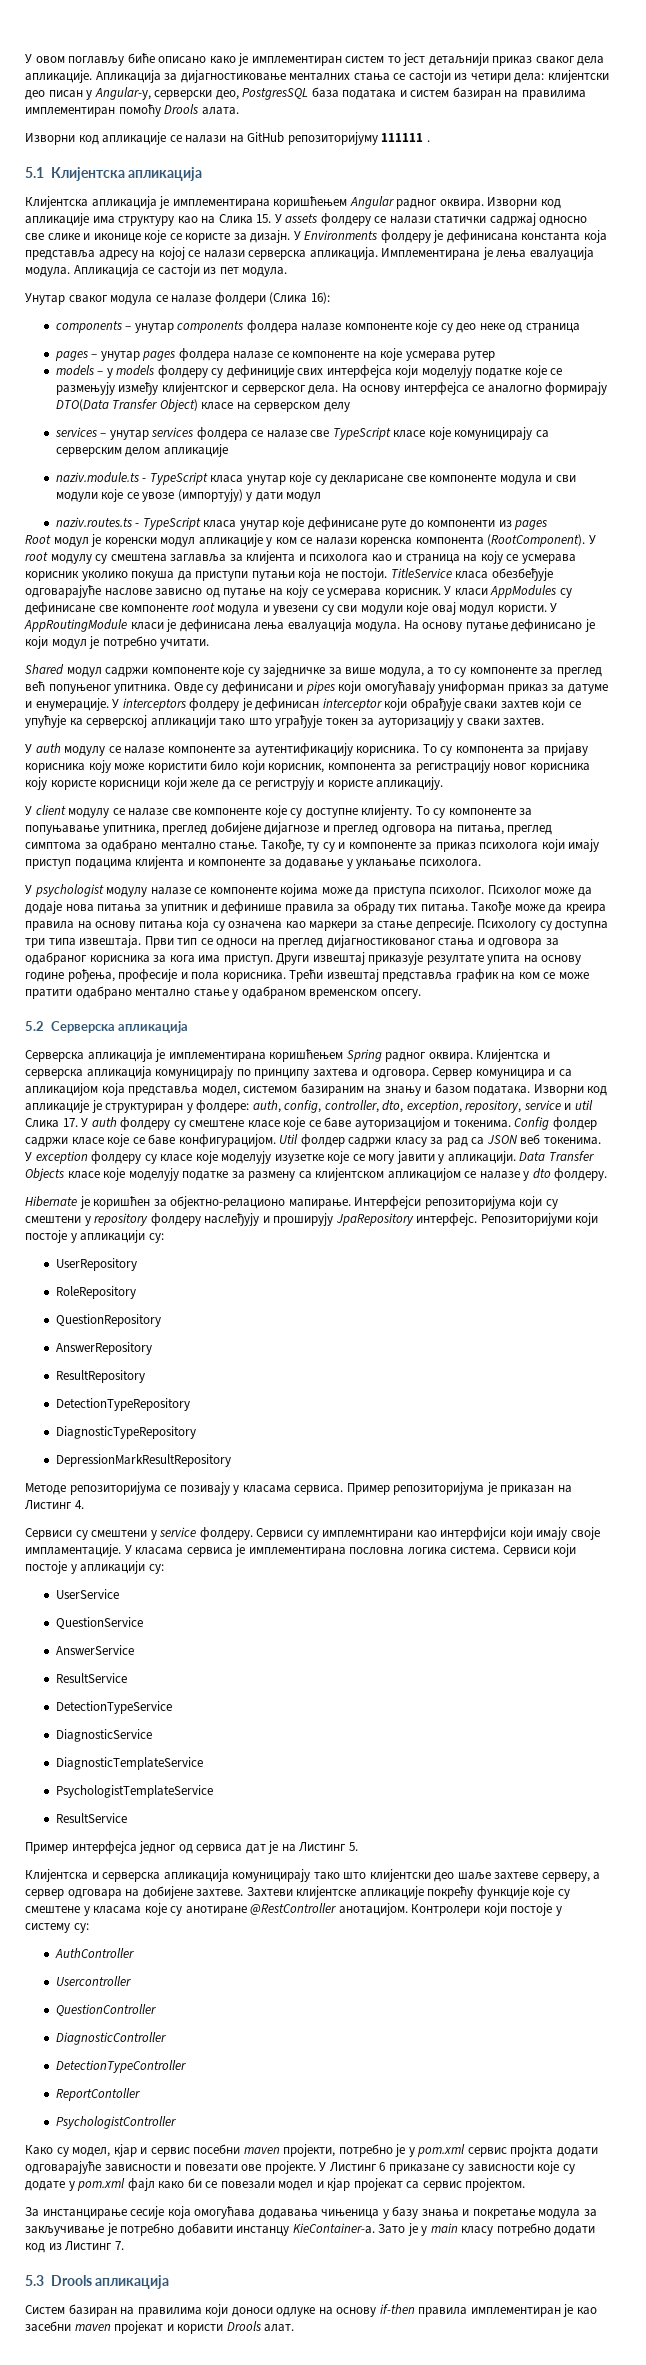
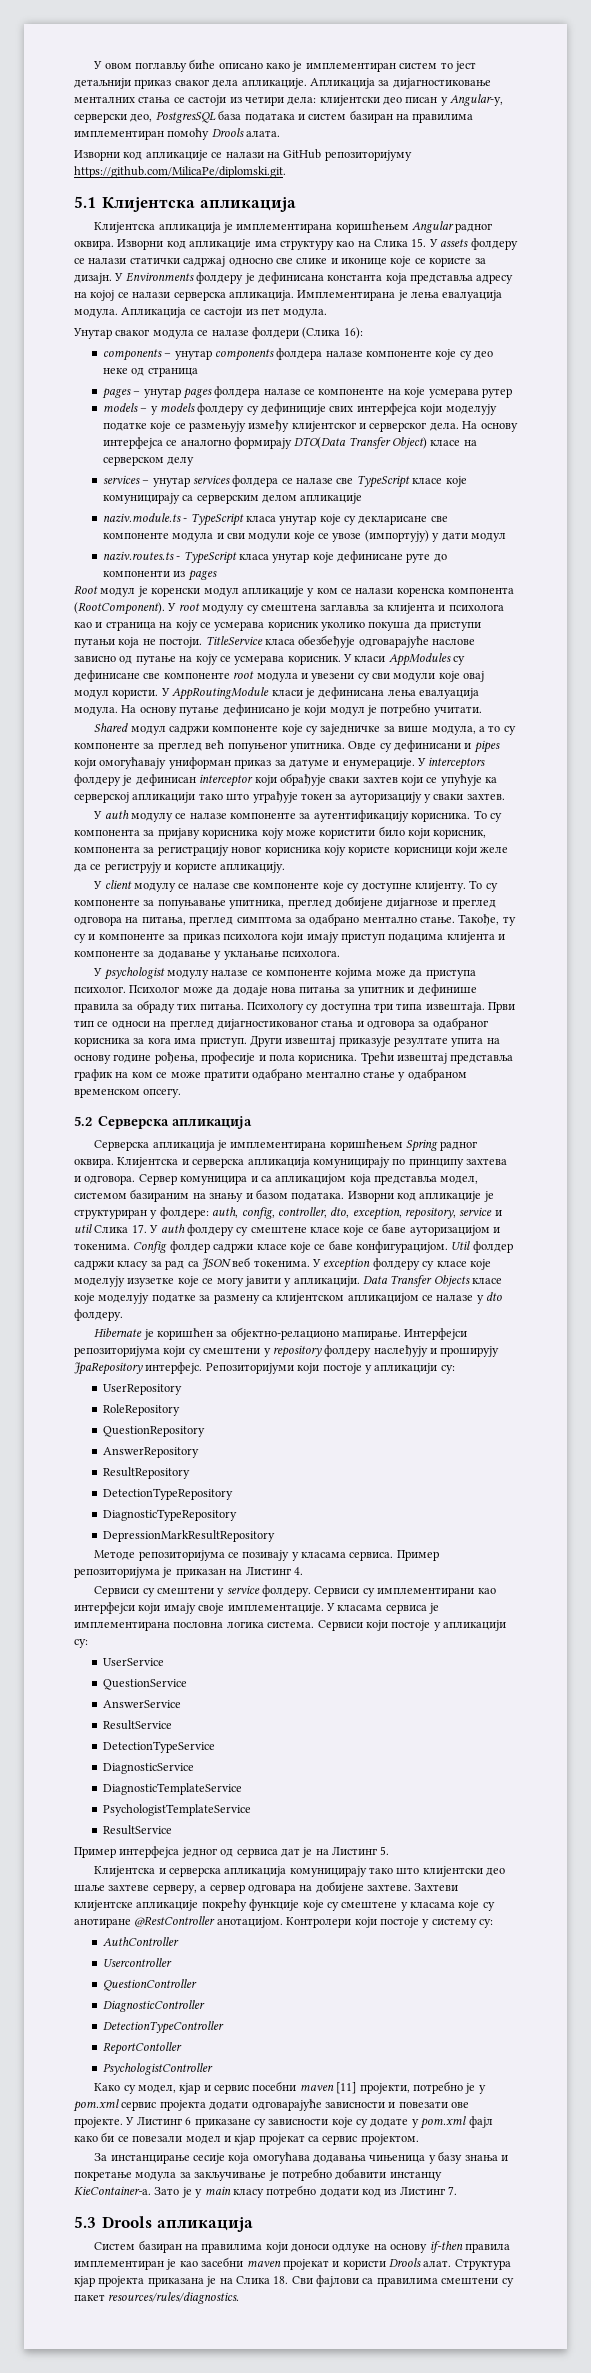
[381,133,430,142] 111111 . -> [74,166,286,178] https://github.com/MilicaPe/diplomski.git.
[471,901,606,915] [25,918,474,931] Такође може да креира правила на основу питања која су означена као маркери за стање депресије. -> (244, 1006) none
[322,1527,507,1540] имплемнтирани као интерфијси -> [377,1587,496,1597] [74,1602,135,1614] имплементирани као интерфејси
[25,1544,121,1557] импламентације. -> [227,1603,324,1614] имплементације.
(280, 2150) none -> [336,2082,357,2094] [11]
[510,2144,554,2157] пројкта -> [159,2100,206,2111] пројекта
(295, 2328) none -> [454,2259,511,2270] [74,2275,514,2287] [74,2292,240,2304] Структура кјар пројекта приказана је на Слика 18. Сви фајлови са правилима смештени су пакет resources/rules/diagnostics.

